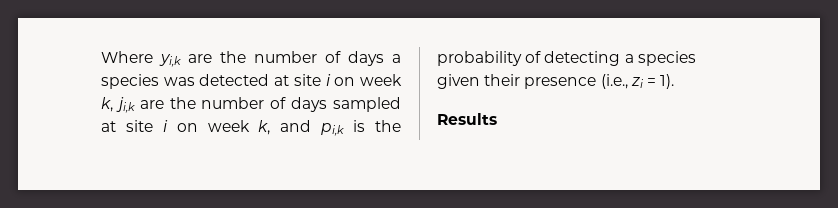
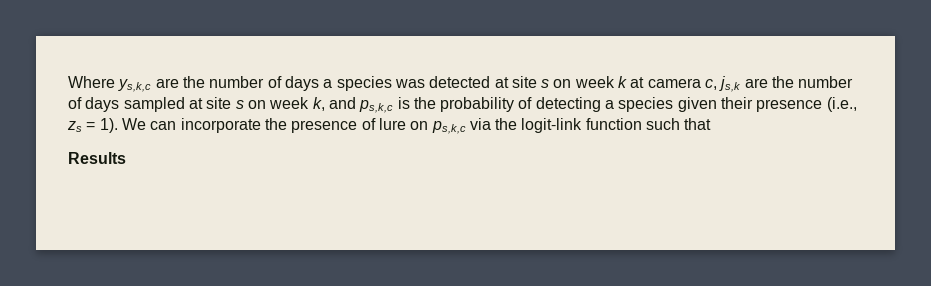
[159,54,181,67] yi,k -> [118,79,152,92] ys,k,c
[325,74,403,86] [101,97,135,113] i on week k, ji,k -> [541,76,741,92] s on week k at camera c, js,k
[162,120,168,132] i -> [235,100,244,109] s
[321,123,345,136] pi,k -> [359,100,394,113] ps,k,c
[630,77,643,88] zi -> [67,121,82,132] zs
(675, 81) none -> [121,118,712,134] We can incorporate the presence of lure on ps,k,c via the logit-link function such that

